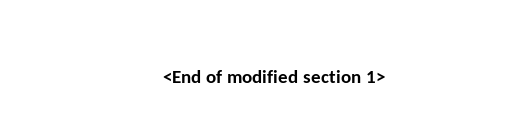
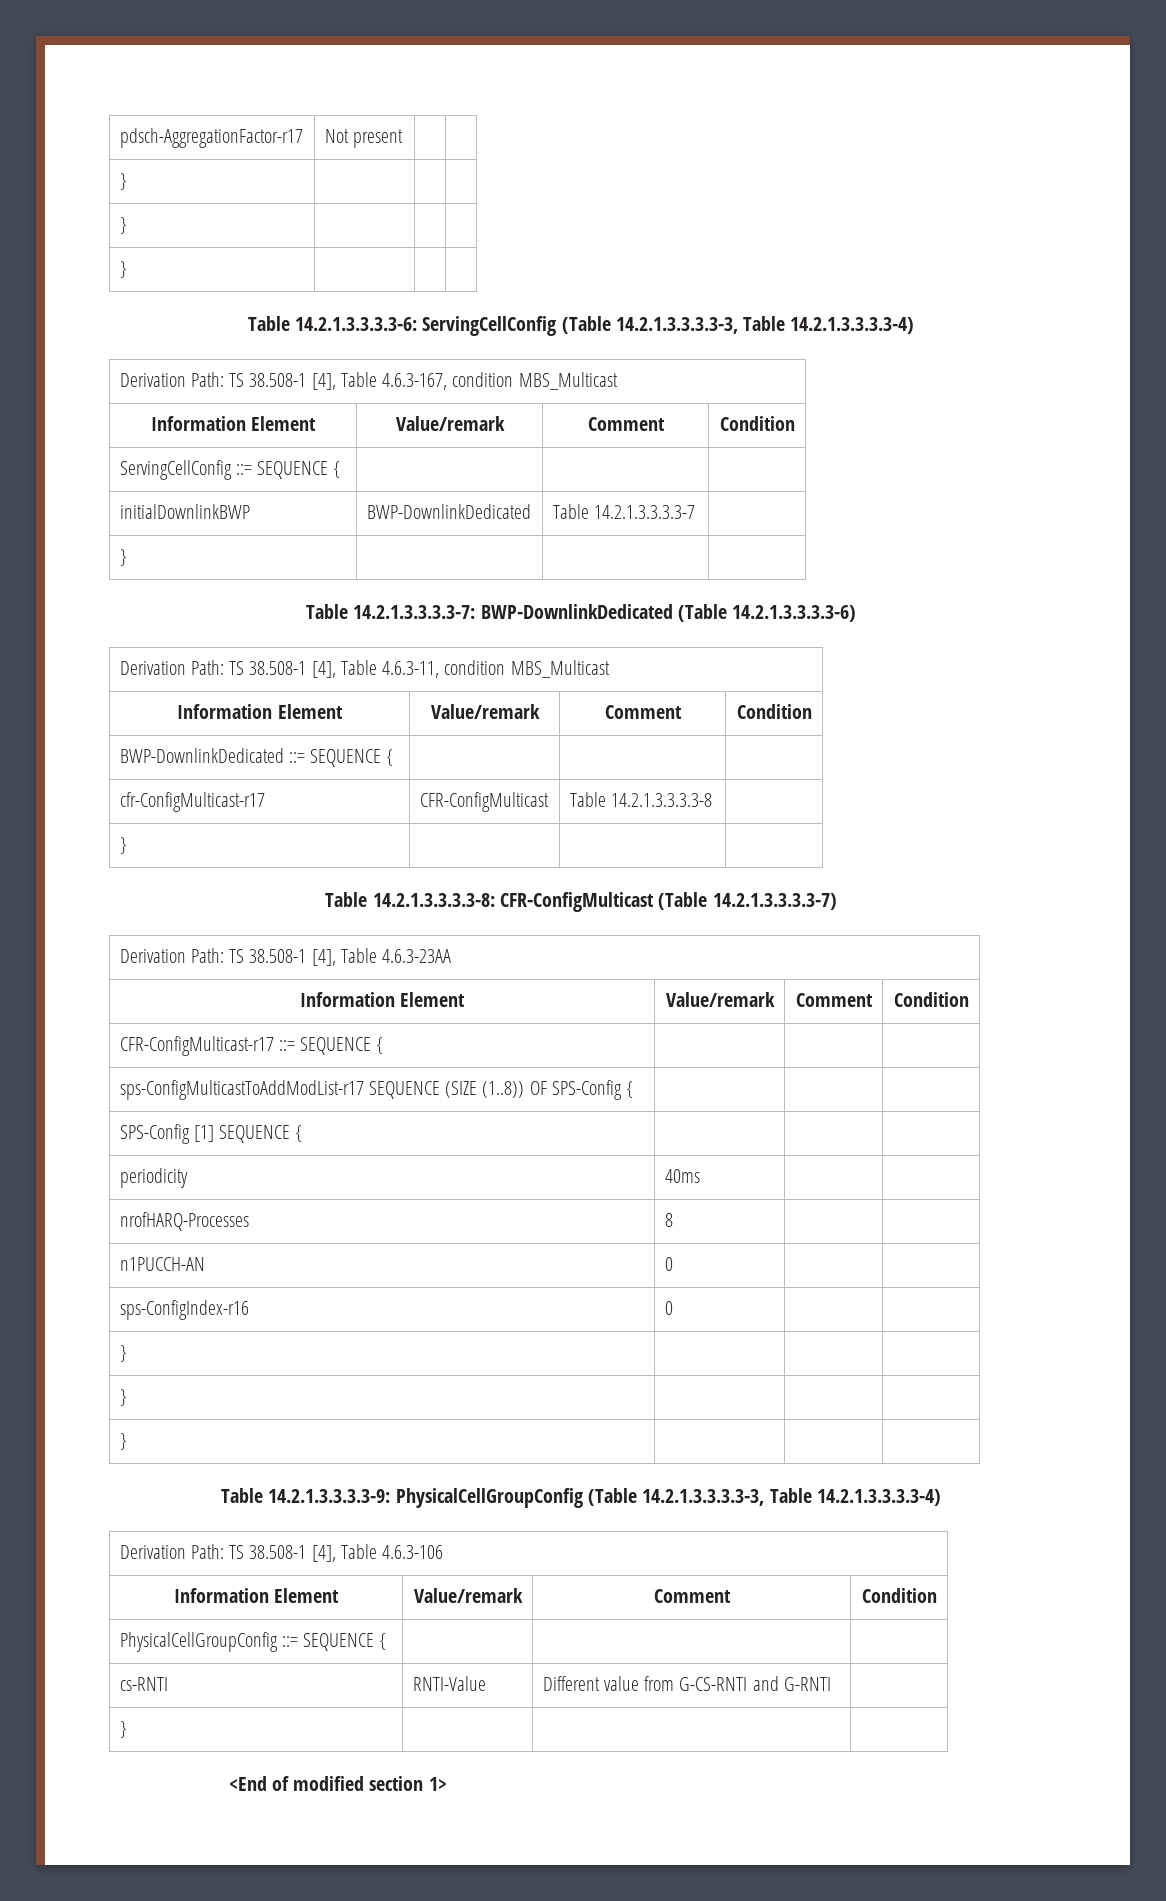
(163, 76) none -> [119,128,303,148] [324,129,403,148] [119,173,127,190] [119,217,127,234] [119,261,127,278] [247,316,915,336] [119,372,618,390] [150,416,317,431] [395,416,505,431] [587,417,665,431] [719,416,795,431] [119,460,341,480] [119,504,250,519] [366,504,531,519] [552,504,695,519] [119,549,127,566] [305,604,857,622] [119,660,610,678] [177,704,343,719] [430,704,540,719] [604,705,682,719] [736,704,812,719] [119,748,394,767] [119,792,265,812] [419,792,549,812] [569,792,712,807] [119,837,127,854] [325,892,837,912] [119,948,452,966] [299,992,466,1007] [665,992,775,1007] [795,993,873,1007] [893,992,969,1007] [119,1036,384,1056] [119,1080,634,1100] [119,1124,303,1144] [119,1168,188,1188] [664,1169,700,1183] [119,1212,249,1231] [664,1213,673,1227] [119,1257,205,1271] [664,1257,673,1271] [119,1300,249,1320] [664,1301,673,1315] [119,1345,127,1362] [119,1389,127,1406] [119,1433,127,1450] [221,1488,941,1508] [119,1544,444,1562] [173,1588,340,1603] [413,1588,523,1603] [653,1589,731,1603] [861,1588,937,1603] [119,1632,387,1652] [119,1677,168,1691] [412,1676,486,1691] [542,1676,831,1691] [119,1721,127,1738] pdsch-AggregationFactor-r17 | Not present | | // } | | | // } | | | // } | | | // Table 14.2.1.3.3.3.3-6: ServingCellConfig (Table 14.2.1.3.3.3.3-3, Table 14.2.1.3.3.3.3-4) // Derivation Path: TS 38.508-1 [4], Table 4.6.3-167, condition MBS_Multicast // Information Element | Value/remark | Comment | Condition // ServingCellConfig ::= SEQUENCE { | | | // initialDownlinkBWP | BWP-DownlinkDedicated | Table 14.2.1.3.3.3.3-7 | // } | | | // Table 14.2.1.3.3.3.3-7: BWP-DownlinkDedicated (Table 14.2.1.3.3.3.3-6) // Derivation Path: TS 38.508-1 [4], Table 4.6.3-11, condition MBS_Multicast // Information Element | Value/remark | Comment | Condition // BWP-DownlinkDedicated ::= SEQUENCE { | | | // cfr-ConfigMulticast-r17 | CFR-ConfigMulticast | Table 14.2.1.3.3.3.3-8 | // } | | | // Table 14.2.1.3.3.3.3-8: CFR-ConfigMulticast (Table 14.2.1.3.3.3.3-7) // Derivation Path: TS 38.508-1 [4], Table 4.6.3-23AA // Information Element | Value/remark | Comment | Condition // CFR-ConfigMulticast-r17 ::= SEQUENCE { | | | // sps-ConfigMulticastToAddModList-r17 SEQUENCE (SIZE (1..8)) OF SPS-Config { | | | // SPS-Config [1] SEQUENCE { | | | // periodicity | 40ms | | // nrofHARQ-Processes | 8 | | // n1PUCCH-AN | 0 | | // sps-ConfigIndex-r16 | 0 | | // } | | | // } | | | // } | | | // Table 14.2.1.3.3.3.3-9: PhysicalCellGroupConfig (Table 14.2.1.3.3.3.3-3, Table 14.2.1.3.3.3.3-4) // Derivation Path: TS 38.508-1 [4], Table 4.6.3-106 // Information Element | Value/remark | Comment | Condition // PhysicalCellGroupConfig ::= SEQUENCE { | | | // cs-RNTI | RNTI-Value | Different value from G-CS-RNTI and G-RNTI | // } | | | //

